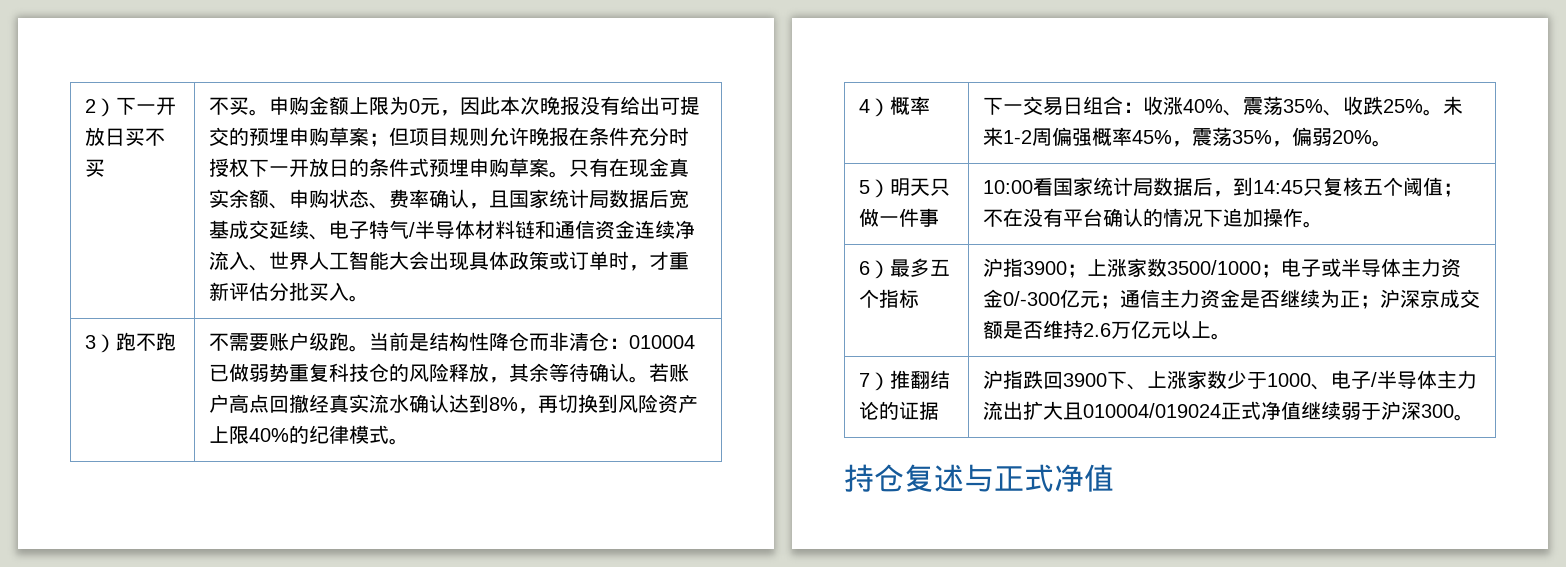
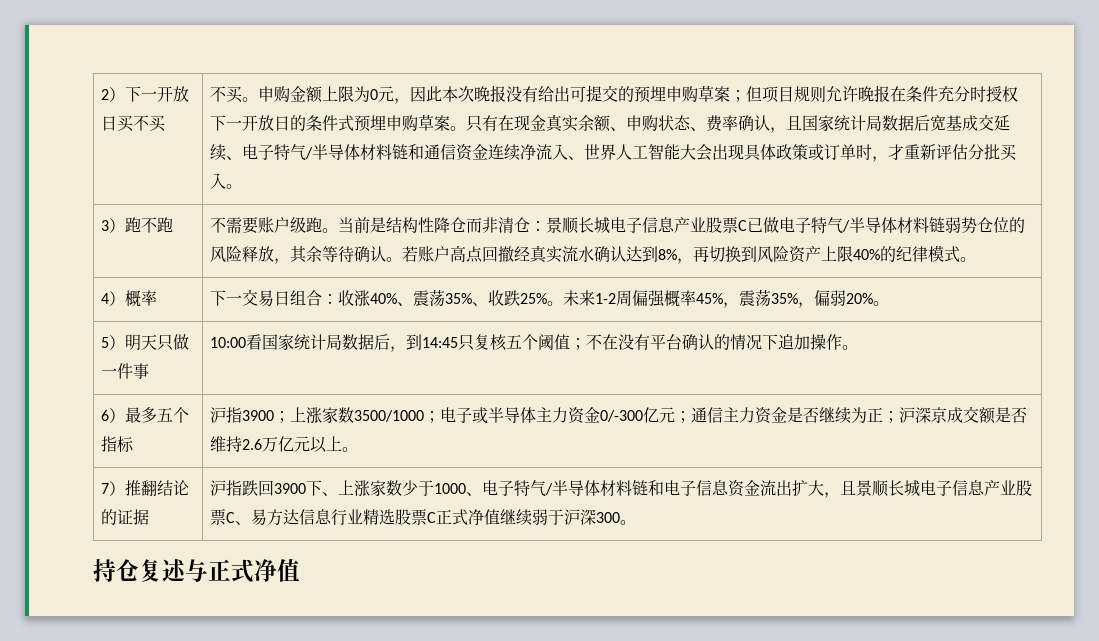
[629,335,696,349] [209,363,390,382] 010004已做弱势重复科技仓 -> [546,217,1010,234] 景顺长城电子信息产业股票C已做电子特气/半导体材料链弱势仓位
[1371,370,1478,389] [983,401,1222,420] /半导体主力流出扩大且010004/019024 -> [514,480,1033,498] [210,509,437,526] 特气/半导体材料链和电子信息资金流出扩大，且景顺长城电子信息产业股票C、易方达信息行业精选股票C

